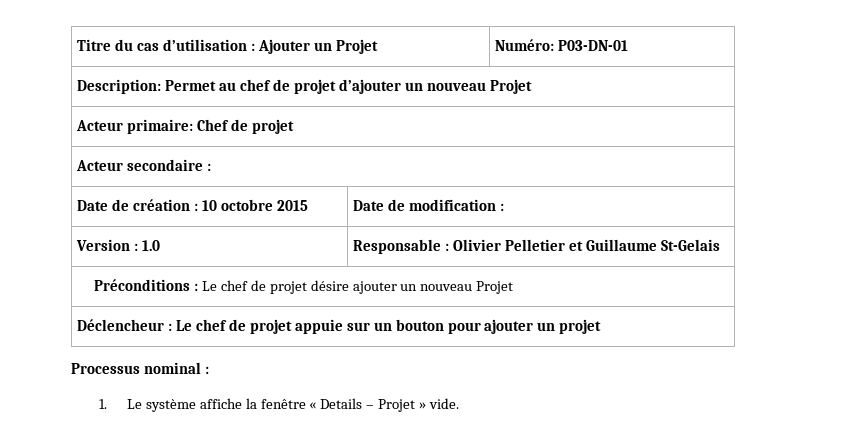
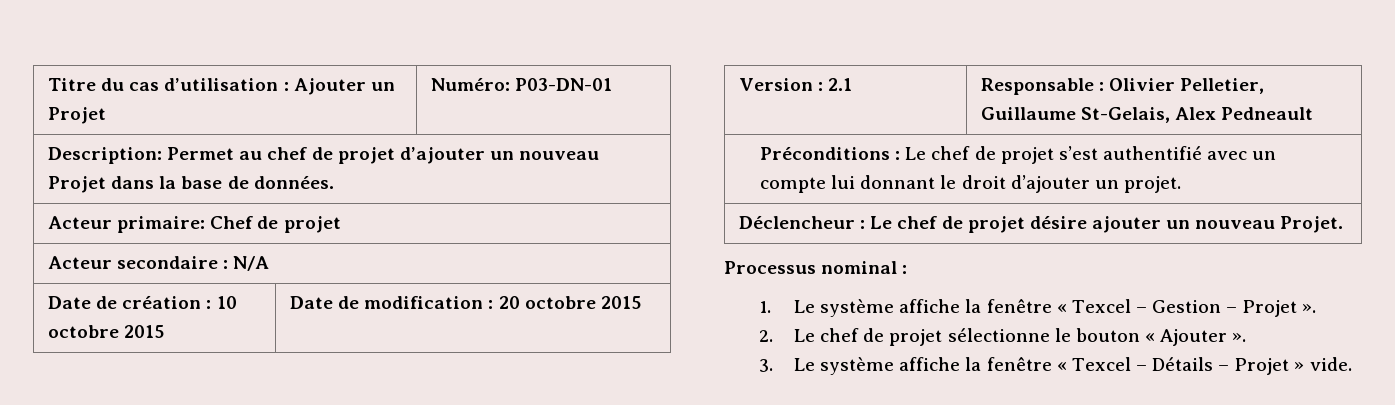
(532, 86) none -> [111,175,334,189] dans la base de données.
(212, 167) none -> [233,256,270,271] N/A
(505, 207) none -> [498,296,641,309] 20 octobre 2015
[142,240,161,251] 1.0 -> [828,78,853,91] 2.1
[505,239,720,251] Pelletier et Guillaume St-Gelais -> [1180,78,1265,94] [981,107,1314,123] Pelletier, Guillaume St-Gelais, Alex Pedneault
[310,280,514,294] [77,319,602,334] désire ajouter un nouveau Projet // Déclencheur : Le chef de projet appuie sur un bouton pour ajouter un projet -> [1058,146,1277,160] [760,175,1181,193] [739,215,1344,233] s’est authentifié avec un compte lui donnant le droit d’ajouter un projet. // Déclencheur : Le chef de projet désire ajouter un nouveau Projet.
[320,398,363,409] Details -> [1071,299,1317,317] [759,328,1247,346] [759,357,1214,375] Texcel – Gestion – Projet ». // 2. Le chef de projet sélectionne le bouton « Ajouter ». // 3. Le système affiche la fenêtre « Texcel – Détails

